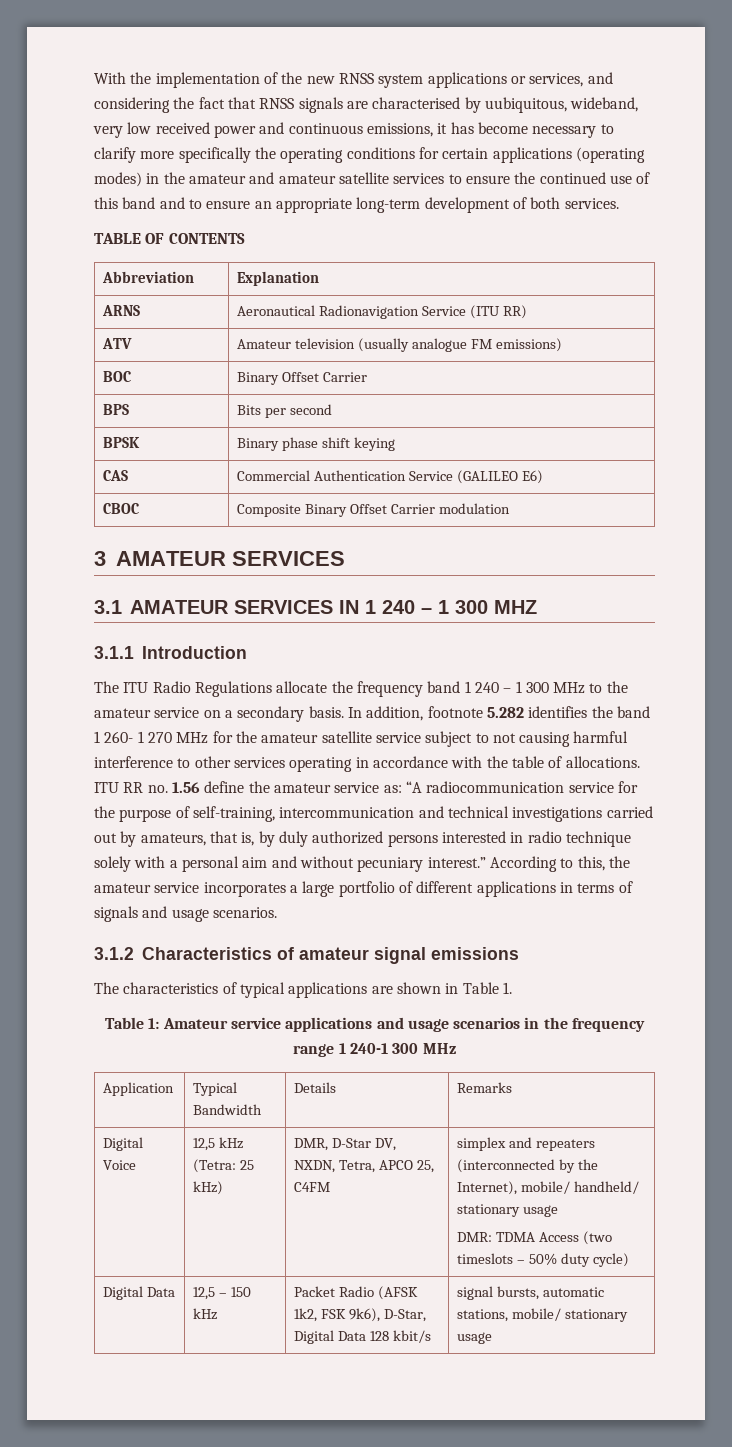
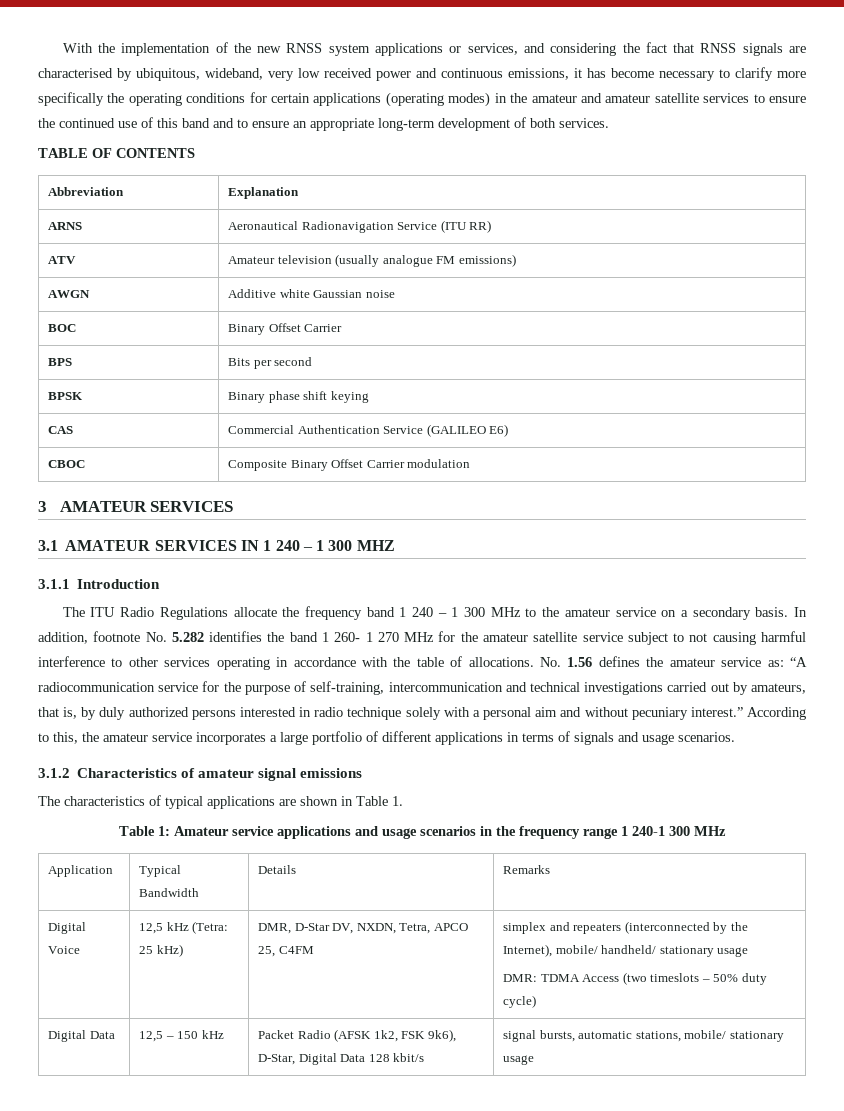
[484,97,567,113] uubiquitous, -> [136,68,200,81] ubiquitous,
(562, 345) none -> [48,290,91,298] [228,289,395,298] // AWGN | Additive white Gaussian noise
(483, 712) none -> [145,632,167,642] No.
[94,781,245,793] ITU RR no. 1.56 define -> [540,656,640,667] No. 1.56 defines

